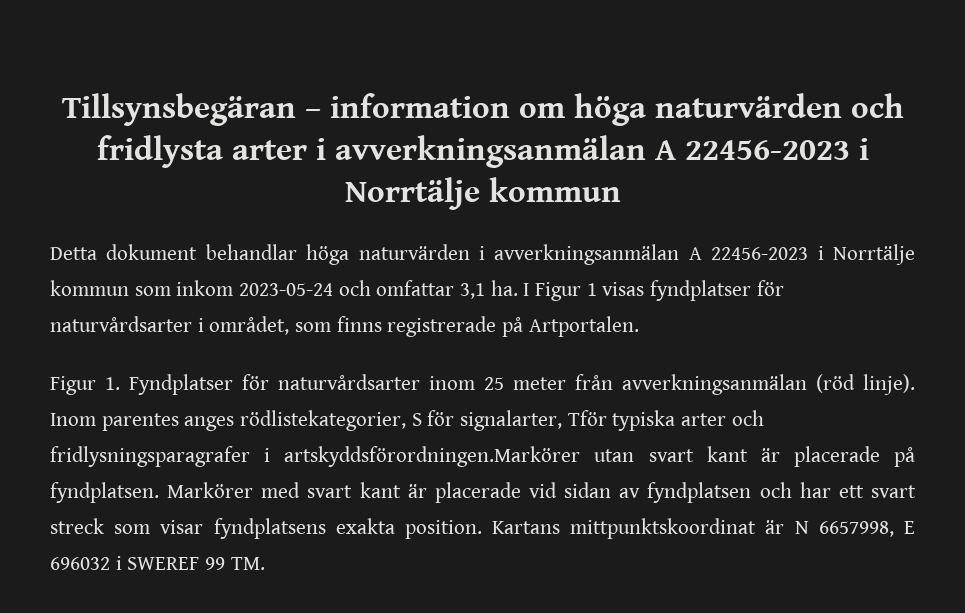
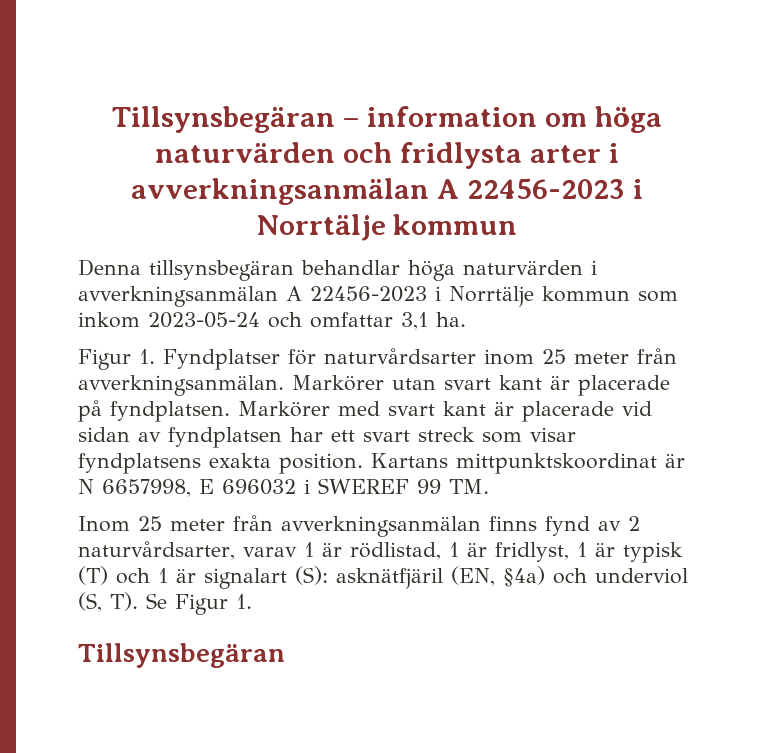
[50,244,198,260] Detta dokument -> [78,259,294,281] Denna tillsynsbegäran
[523,280,784,301] [50,316,639,337] I Figur 1 visas fyndplatser för naturvårdsarter i området, som finns registrerade på Artportalen. -> (466, 319) none
[622,374,915,395] [50,410,764,431] [50,446,581,467] avverkningsanmälan (röd linje). Inom parentes anges rödlistekategorier, S för signalarter, Tför typiska arter och fridlysningsparagrafer i artskyddsförordningen.Markörer -> [78,375,384,396] avverkningsanmälan. Markörer
[759,482,792,498] och -> (282, 437) none
(265, 563) none -> [78,515,640,537] [78,541,683,563] [78,566,688,589] [78,592,252,615] [78,643,285,668] // Inom 25 meter från avverkningsanmälan finns fynd av 2 naturvårdsarter, varav 1 är rödlistad, 1 är fridlyst, 1 är typisk (T) och 1 är signalart (S): asknätfjäril (EN, §4a) och underviol (S, T). Se Figur 1. // Tillsynsbegäran

